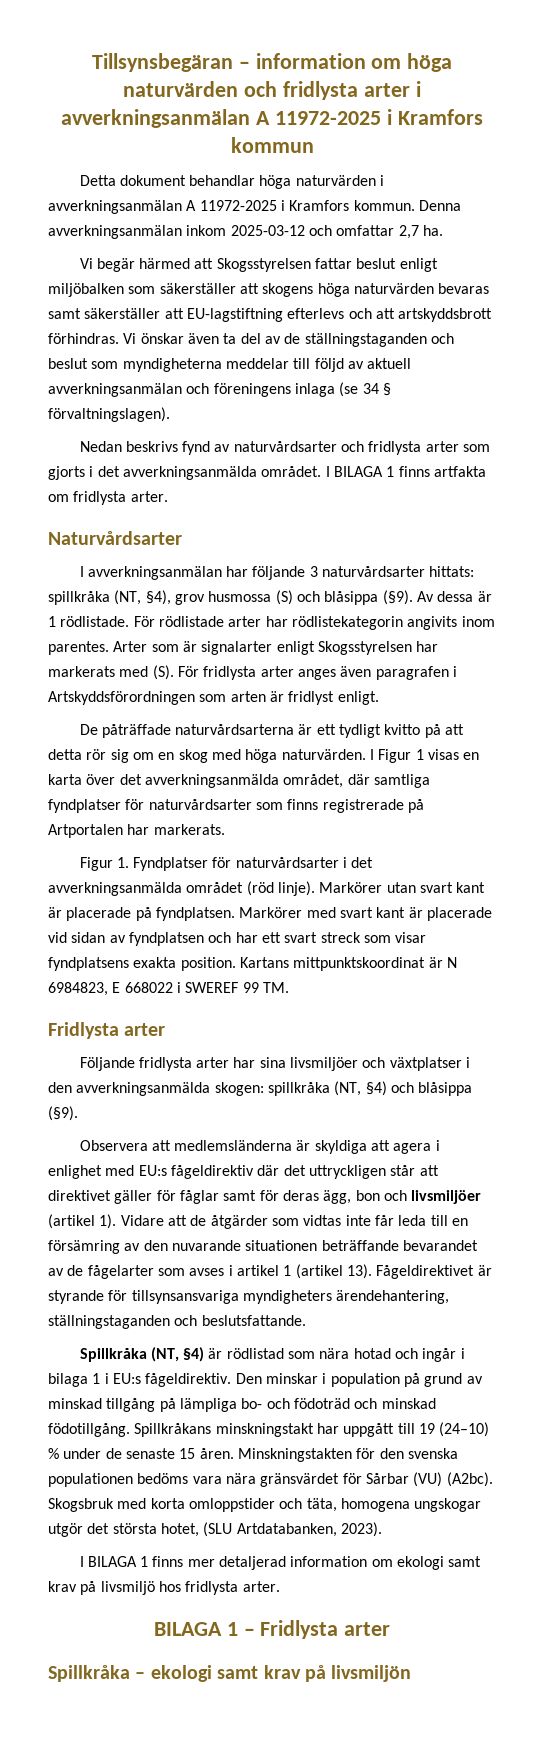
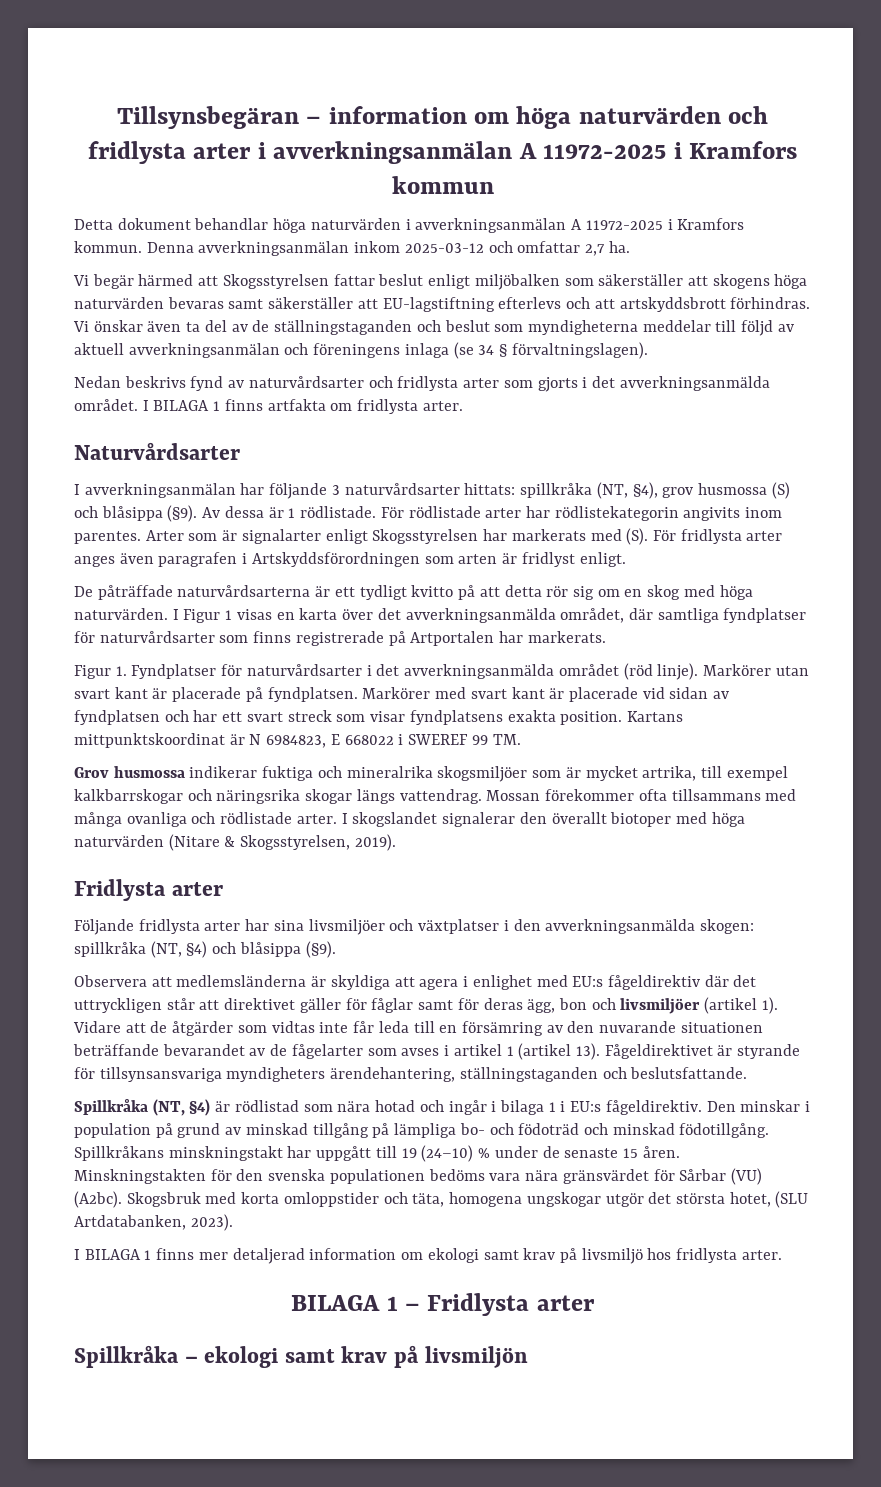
(289, 987) none -> [74,766,788,782] [74,789,797,804] [74,812,745,827] [74,834,396,851] // Grov husmossa indikerar fuktiga och mineralrika skogsmiljöer som är mycket artrika, till exempel kalkbarrskogar och näringsrika skogar längs vattendrag. Mossan förekommer ofta tillsammans med många ovanliga och rödlistade arter. I skogslandet signalerar den överallt biotoper med höga naturvärden (Nitare & Skogsstyrelsen, 2019).

